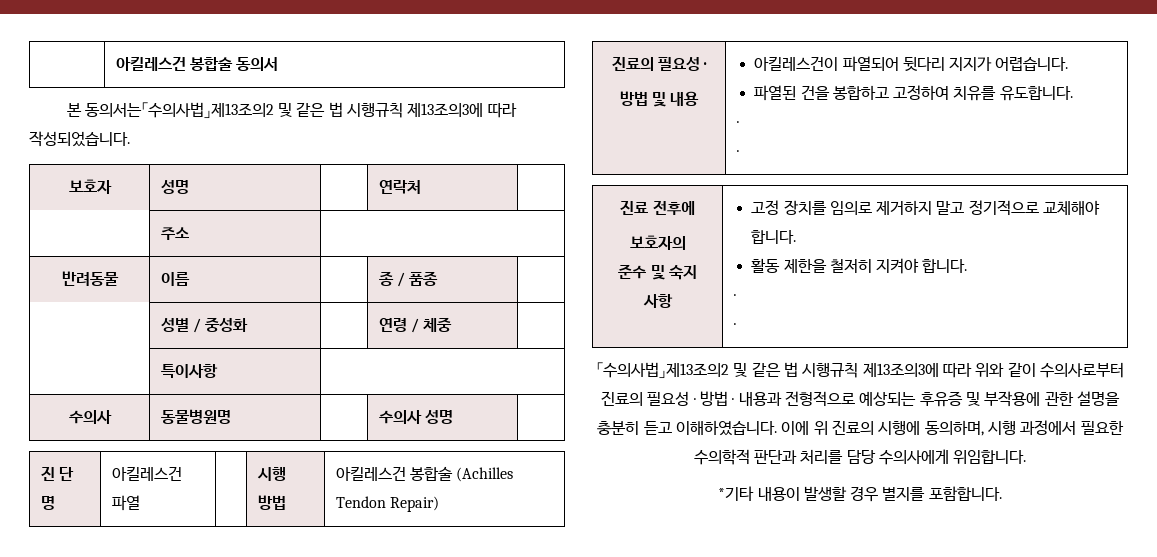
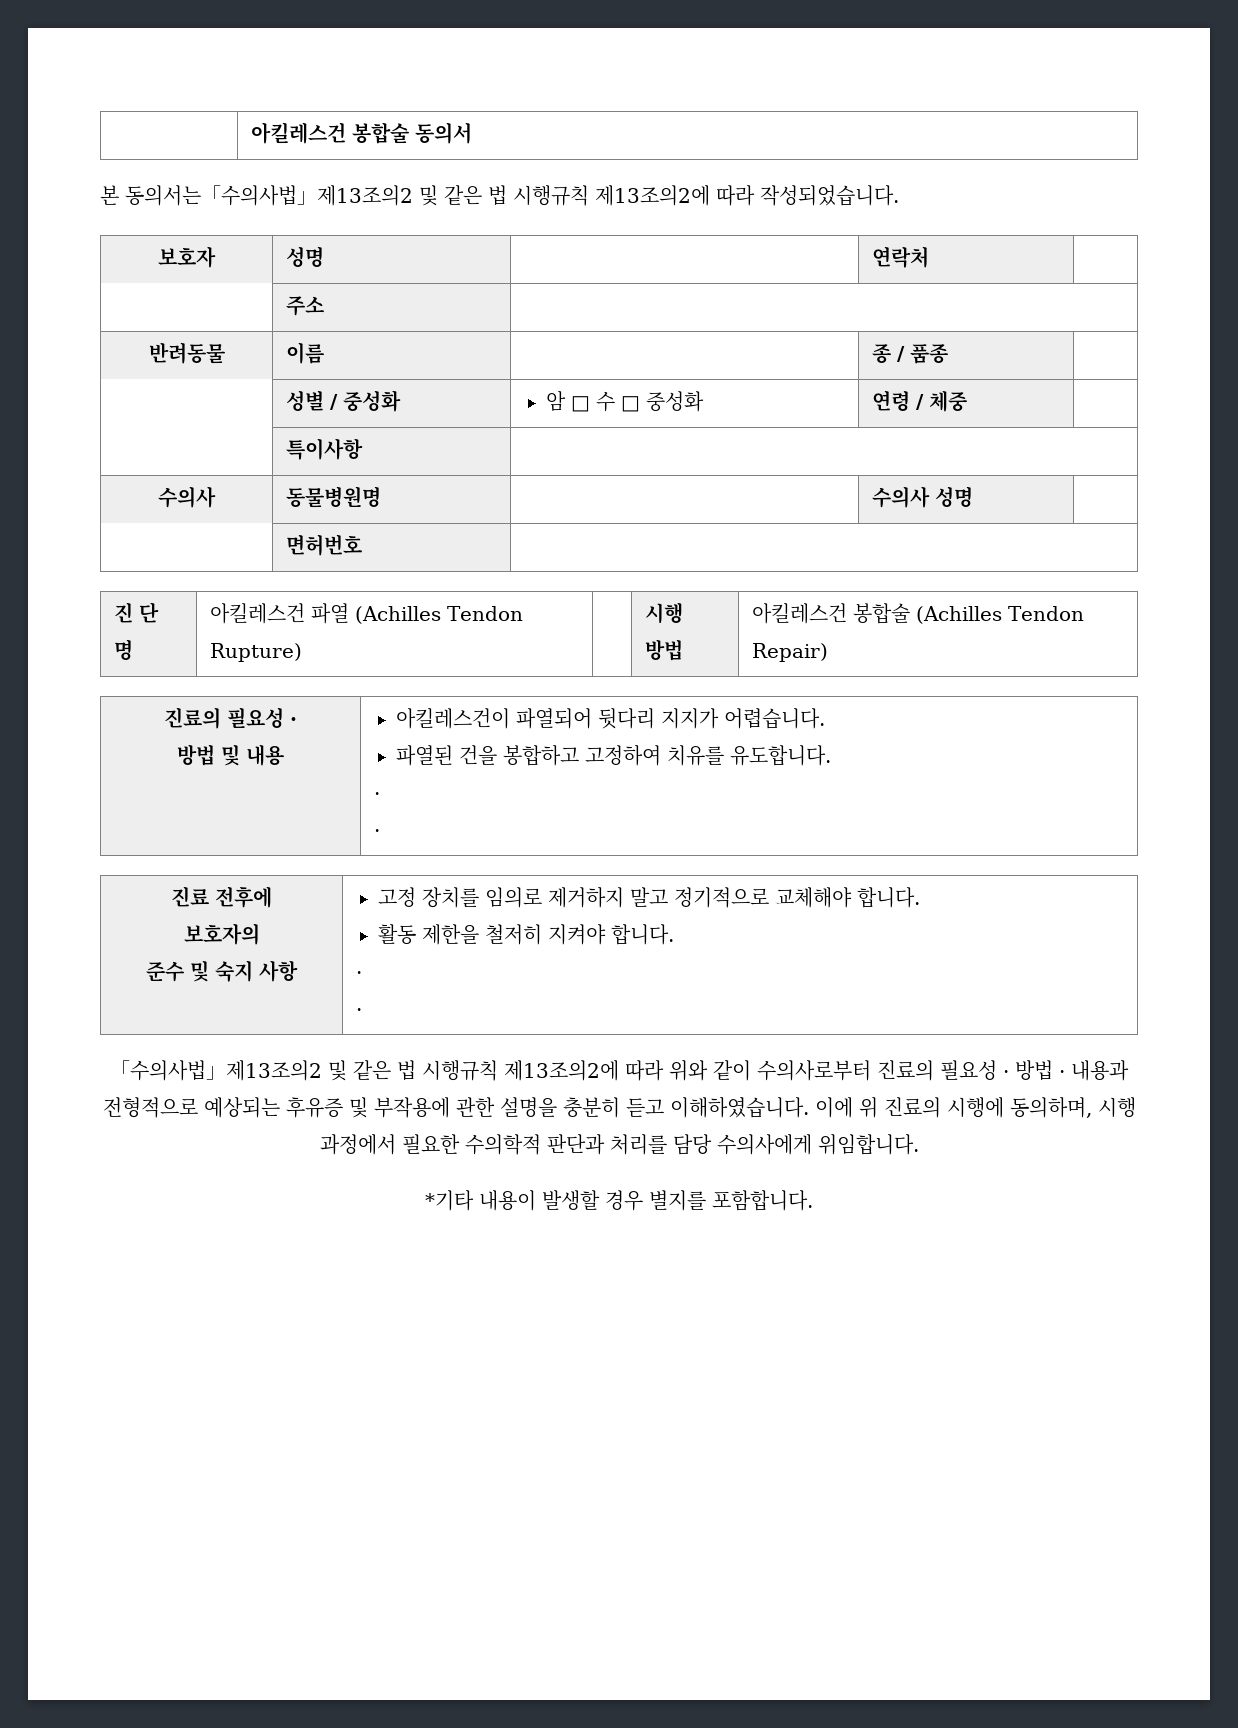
[407,103,484,117] 제13조의3에 -> [595,185,710,206] 제13조의2에
(249, 324) none -> [546,390,705,412] 암 □ 수 □ 중성화
(453, 417) none -> [286,534,363,556] // | 면허번호 |
(140, 503) none -> [355,606,524,624] [210,643,303,662] (Achilles Tendon Rupture)
[862,363,939,377] 제13조의3에 -> [504,1060,619,1081] 제13조의2에

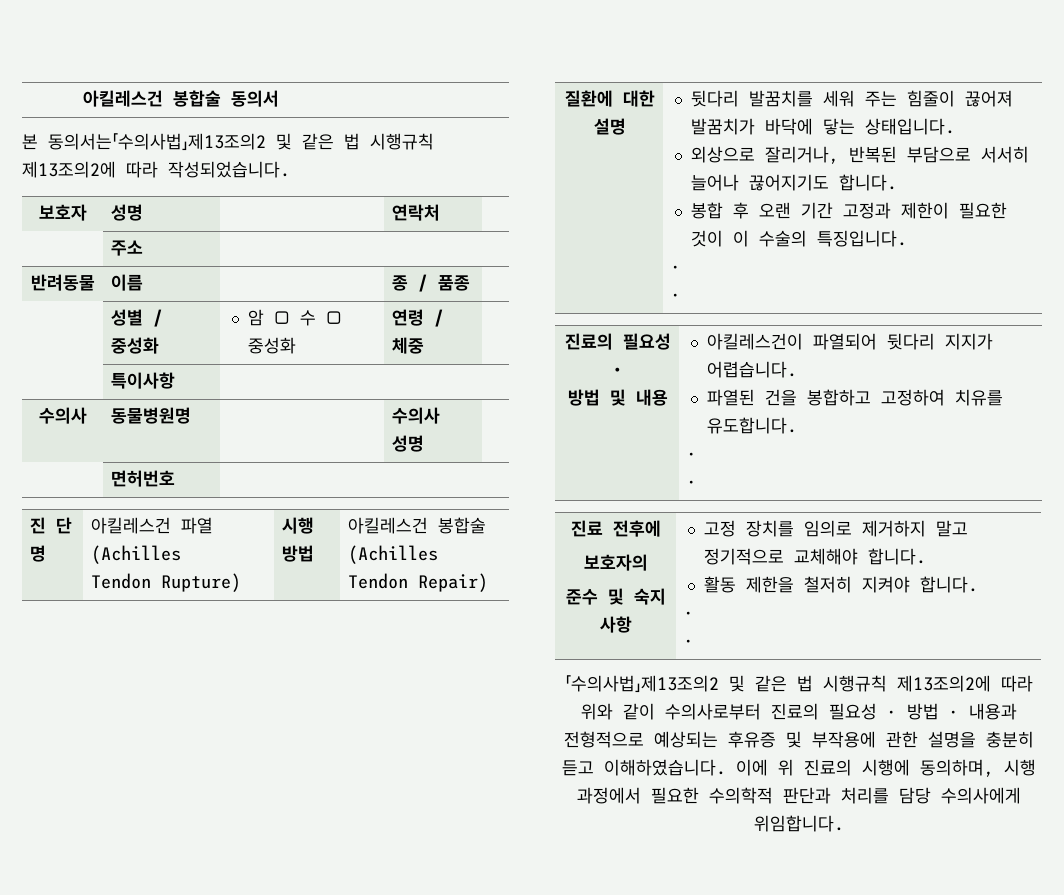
(829, 652) none -> [564,90,655,107] [593,118,626,135] [690,90,1013,107] [690,118,955,135] [690,146,1029,164] [690,174,897,191] [690,202,1007,219] [690,230,907,247] [671,265,682,273] [671,293,682,301] // 질환에 대한 설명 | 뒷다리 발꿈치를 세워 주는 힘줄이 끊어져 발꿈치가 바닥에 닿는 상태입니다. // 외상으로 잘리거나, 반복된 부담으로 서서히 늘어나 끊어지기도 합니다. // 봉합 후 오랜 기간 고정과 제한이 필요한 것이 이 수술의 특징입니다. // · // ·
[425,1190,813,1211] // *기타 내용이 발생할 경우 별지를 포함합니다. -> (844, 823) none

